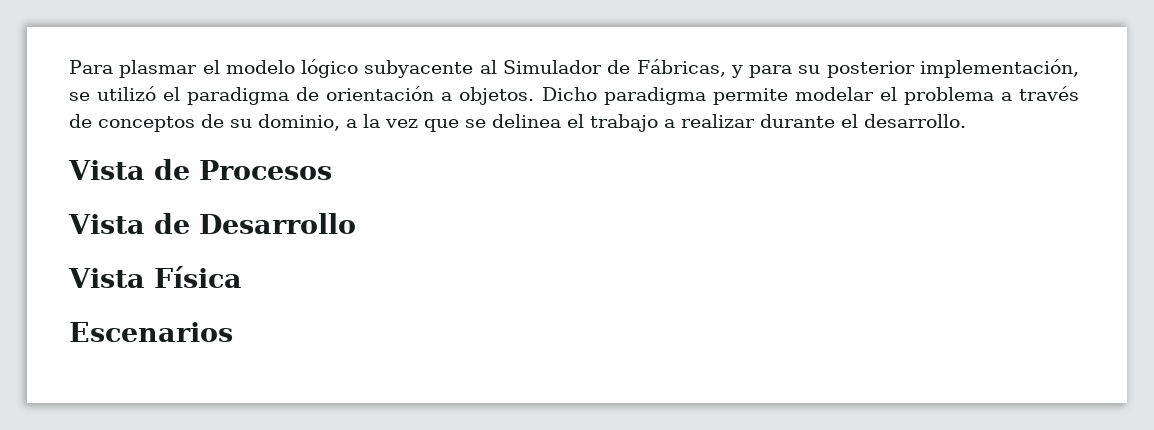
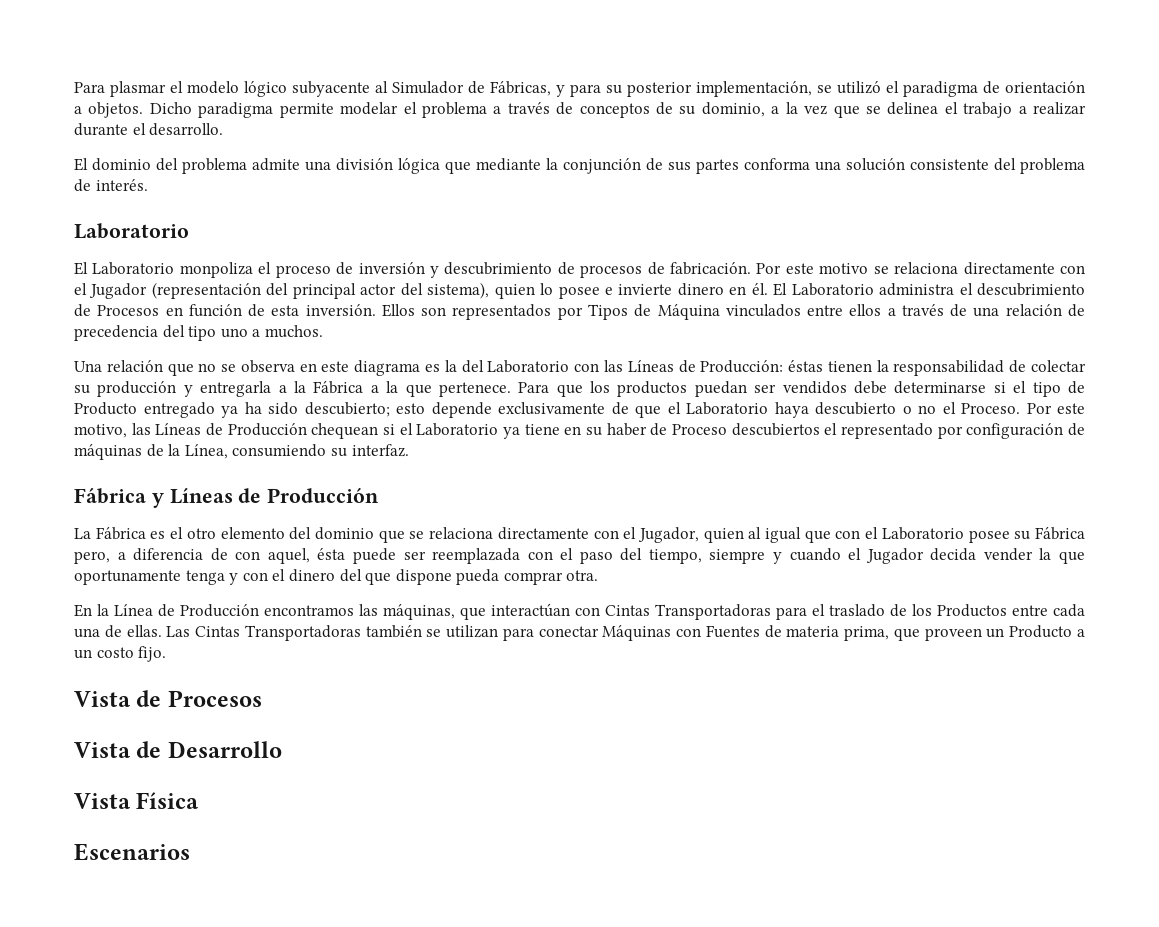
(966, 121) none -> [74,158,1085,174] [74,179,148,192] [74,223,189,239] [74,262,1086,278] [74,282,1086,299] [74,304,1085,320] [74,325,323,341] [74,360,1086,376] [74,381,1086,397] [74,402,1085,418] [74,423,1085,439] [74,444,409,460] [74,488,380,508] [74,527,1086,543] [74,548,1086,564] [74,569,599,585] [74,603,1085,620] [74,625,1085,641] [74,646,167,662] // El dominio del problema admite una división lógica que mediante la conjunción de sus partes conforma una solución consistente del problema de interés. // Laboratorio // El Laboratorio monpoliza el proceso de inversión y descubrimiento de procesos de fabricación. Por este motivo se relaciona directamente con el Jugador (representación del principal actor del sistema), quien lo posee e invierte dinero en él. El Laboratorio administra el descubrimiento de Procesos en función de esta inversión. Ellos son representados por Tipos de Máquina vinculados entre ellos a través de una relación de precedencia del tipo uno a muchos. // Una relación que no se observa en este diagrama es la del Laboratorio con las Líneas de Producción: éstas tienen la responsabilidad de colectar su producción y entregarla a la Fábrica a la que pertenece. Para que los productos puedan ser vendidos debe determinarse si el tipo de Producto entregado ya ha sido descubierto; esto depende exclusivamente de que el Laboratorio haya descubierto o no el Proceso. Por este motivo, las Líneas de Producción chequean si el Laboratorio ya tiene en su haber de Proceso descubiertos el representado por configuración de máquinas de la Línea, consumiendo su interfaz. // Fábrica y Líneas de Producción // La Fábrica es el otro elemento del dominio que se relaciona directamente con el Jugador, quien al igual que con el Laboratorio posee su Fábrica pero, a diferencia de con aquel, ésta puede ser reemplazada con el paso del tiempo, siempre y cuando el Jugador decida vender la que oportunamente tenga y con el dinero del que dispone pueda comprar otra. // En la Línea de Producción encontramos las máquinas, que interactúan con Cintas Transportadoras para el traslado de los Productos entre cada una de ellas. Las Cintas Transportadoras también se utilizan para conectar Máquinas con Fuentes de materia prima, que proveen un Producto a un costo fijo.

